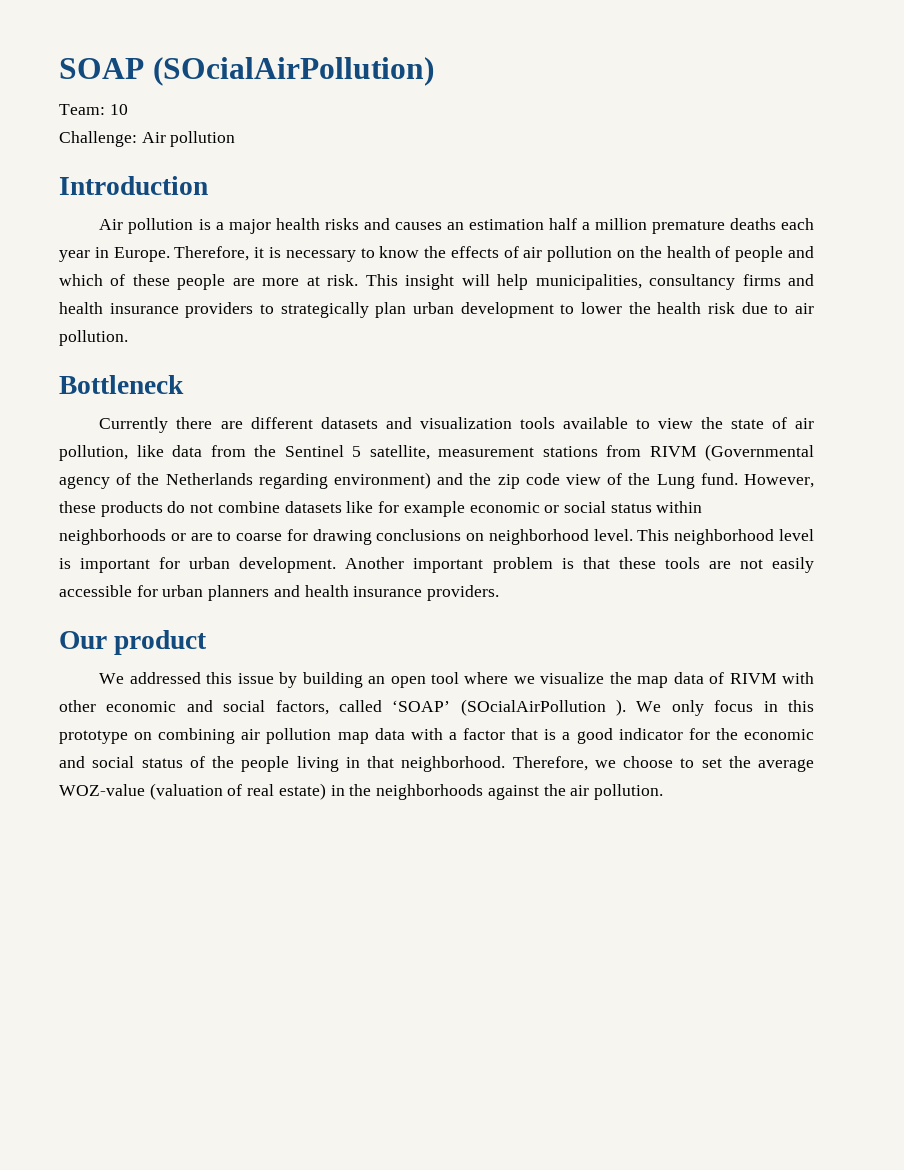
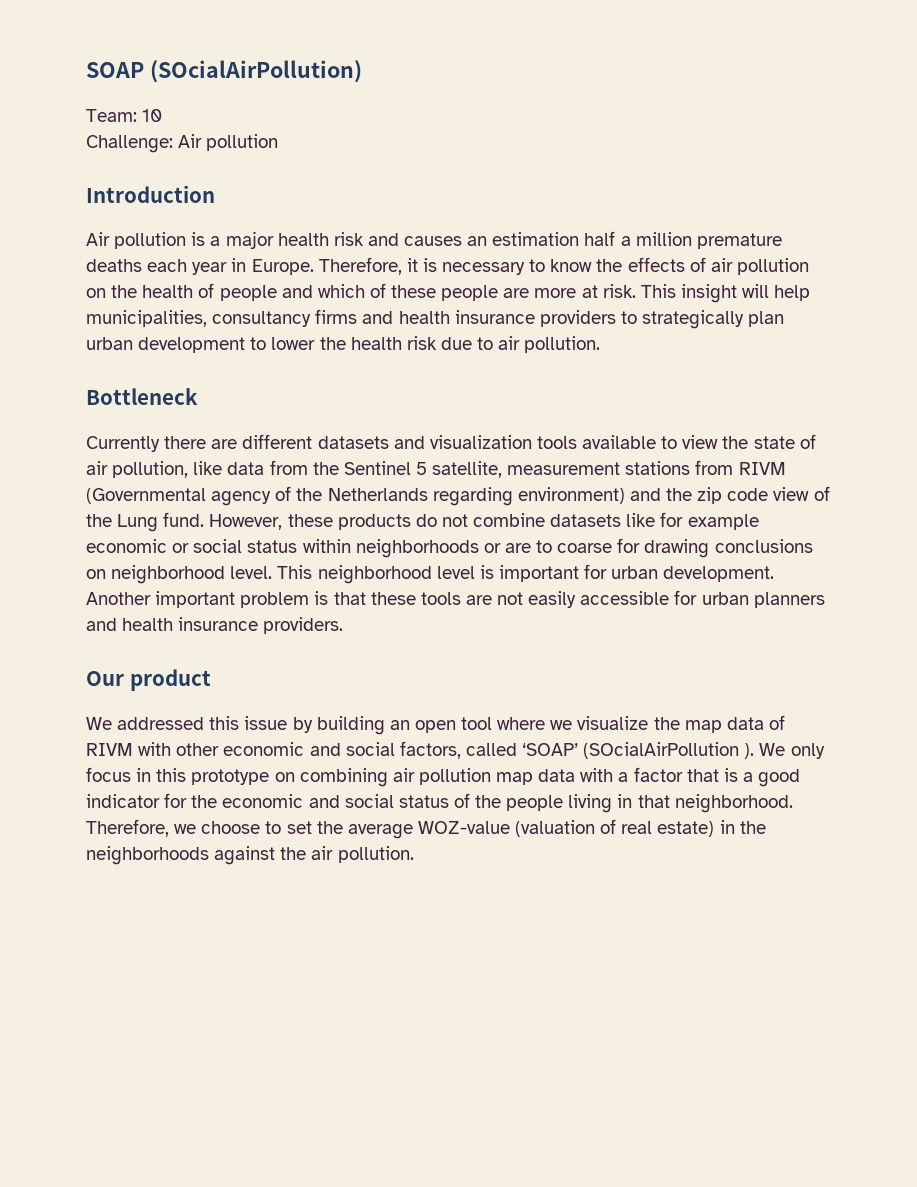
[324,218,359,230] risks -> [333,232,364,246] risk

